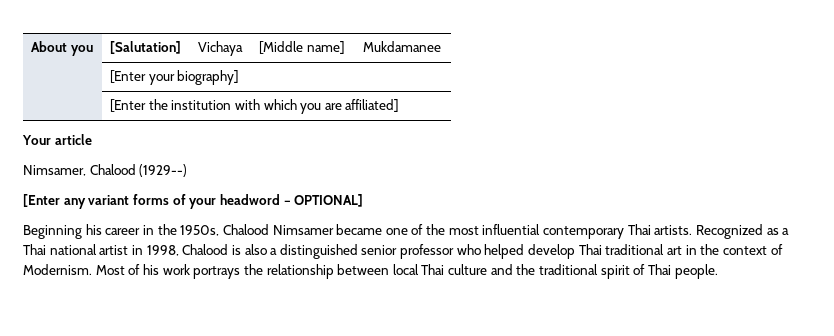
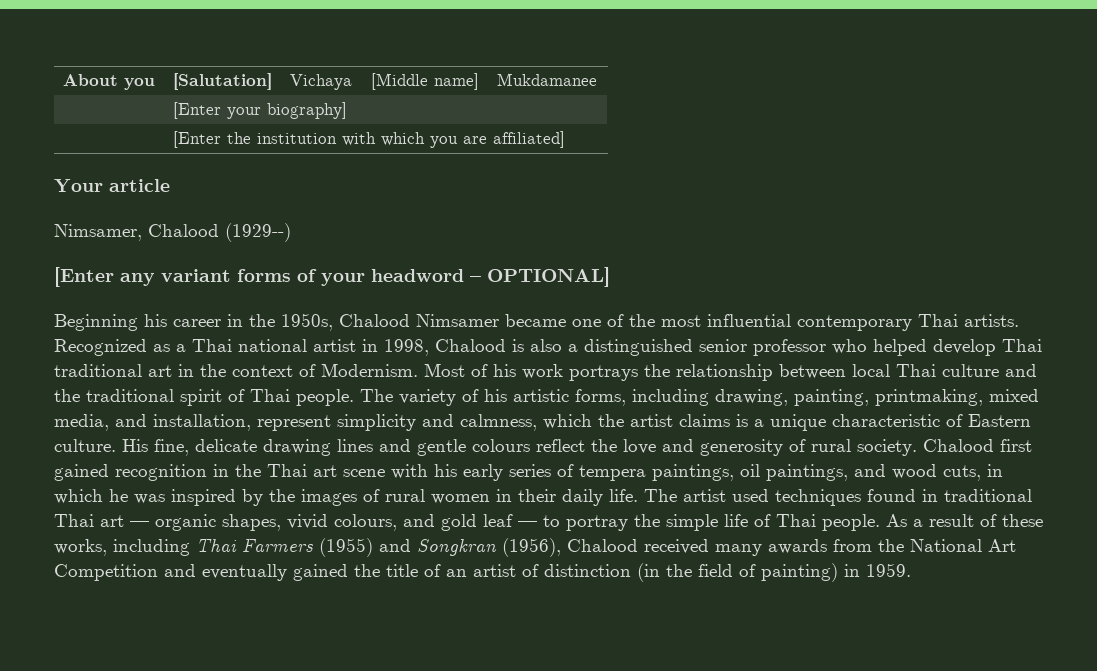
(718, 271) none -> [360,389,1039,406] [54,414,1031,431] [54,439,1032,456] [54,464,1003,481] [54,489,1032,506] [54,514,1043,531] [54,538,1016,557] [54,563,911,582] The variety of his artistic forms, including drawing, painting, printmaking, mixed media, and installation, represent simplicity and calmness, which the artist claims is a unique characteristic of Eastern culture. His fine, delicate drawing lines and gentle colours reflect the love and generosity of rural society. Chalood first gained recognition in the Thai art scene with his early series of tempera paintings, oil paintings, and wood cuts, in which he was inspired by the images of rural women in their daily life. The artist used techniques found in traditional Thai art — organic shapes, vivid colours, and gold leaf — to portray the simple life of Thai people. As a result of these works, including Thai Farmers (1955) and Songkran (1956), Chalood received many awards from the National Art Competition and eventually gained the title of an artist of distinction (in the field of painting) in 1959.

